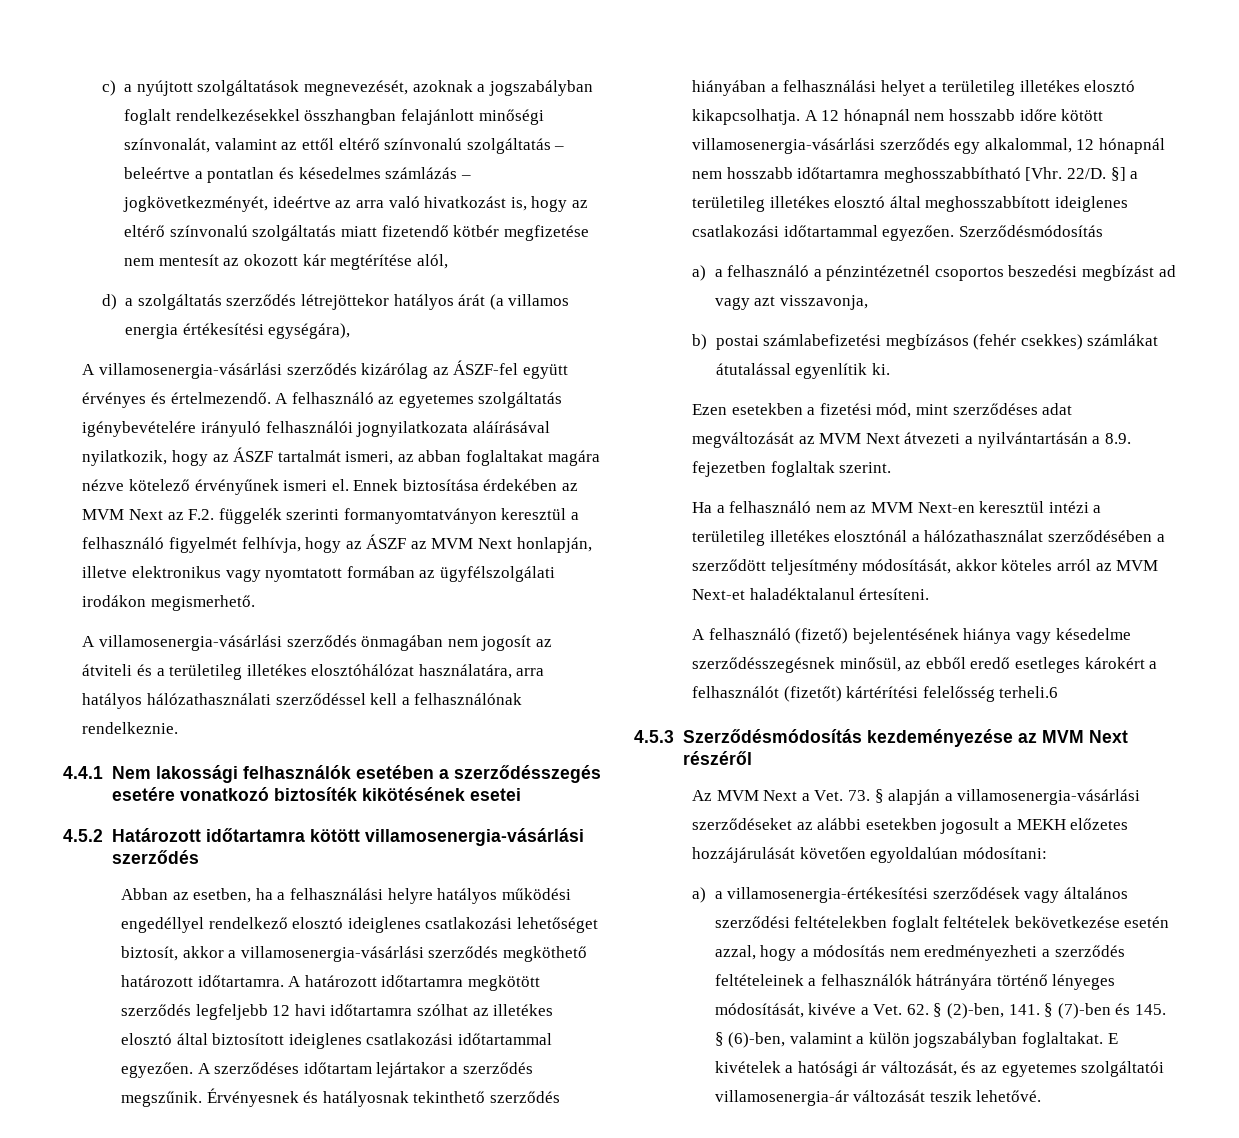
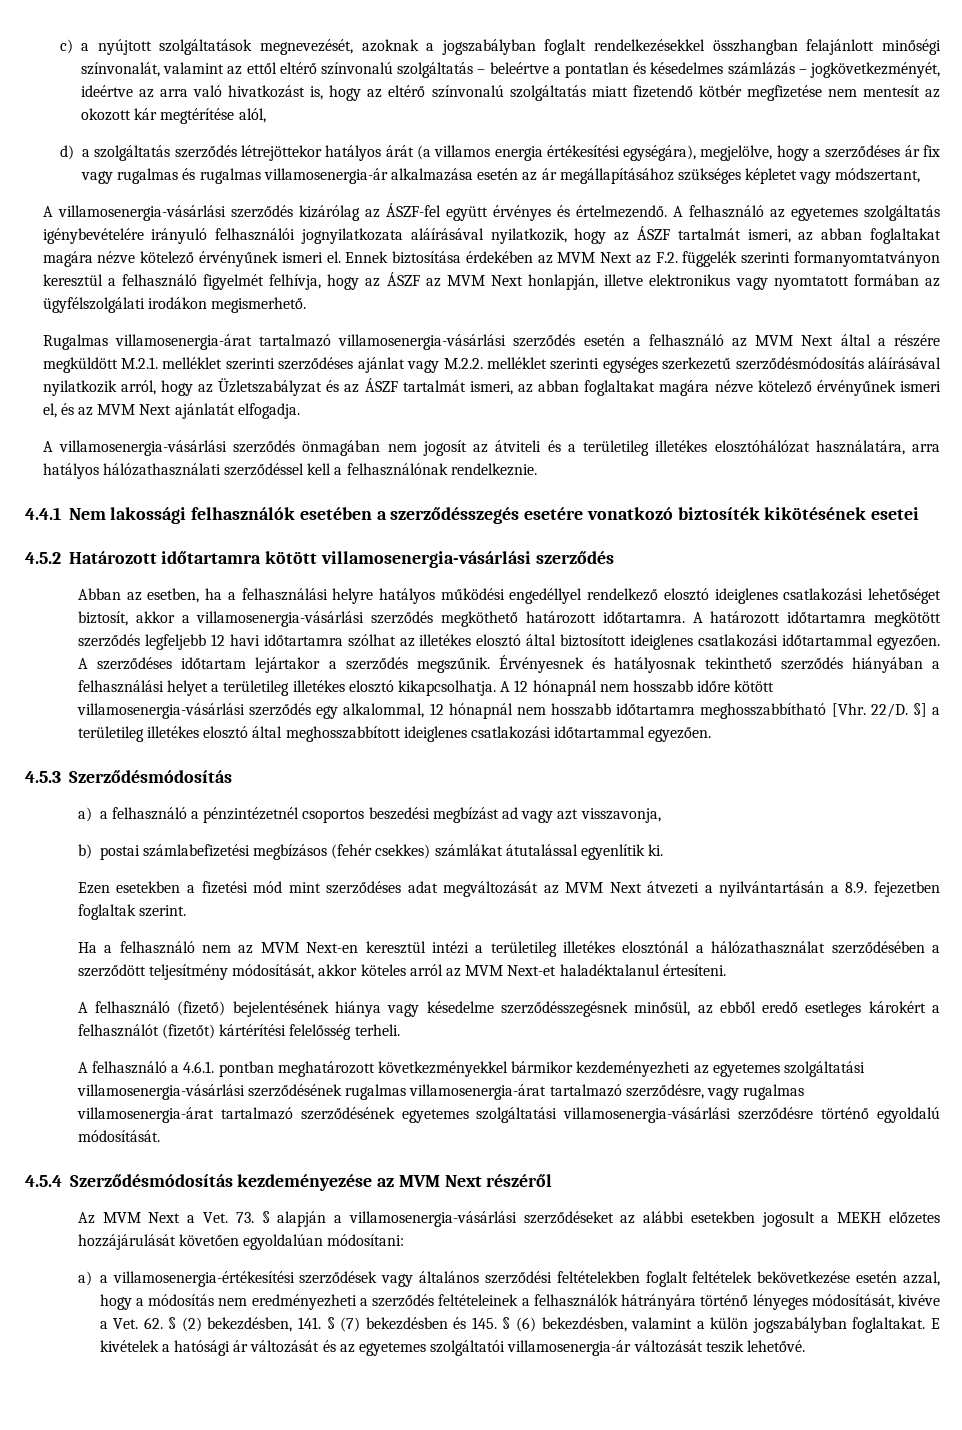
(351, 331) none -> [700,145,941,161] [81,168,921,184] megjelölve, hogy a szerződéses ár fix vagy rugalmas és rugalmas villamosenergia-ár alkalmazása esetén az ár megállapításához szükséges képletet vagy módszertant,
(255, 603) none -> [42,334,941,350] [42,357,941,373] [42,378,941,396] [42,403,300,419] // Rugalmas villamosenergia-árat tartalmazó villamosenergia-vásárlási szerződés esetén a felhasználó az MVM Next által a részére megküldött M.2.1. melléklet szerinti szerződéses ajánlat vagy M.2.2. melléklet szerinti egységes szerkezetű szerződésmódosítás aláírásával nyilatkozik arról, hogy az Üzletszabályzat és az ÁSZF tartalmát ismeri, az abban foglaltakat magára nézve kötelező érvényűnek ismeri el, és az MVM Next ajánlatát elfogadja.
(955, 233) none -> [25,771,61,783] // 4.5.3
[876,403,912,418] mód, -> [253,881,283,893] mód
[999,686,1059,698] [634,730,674,743] terheli.6 // 4.5.3 -> [354,1024,400,1036] [77,1061,865,1077] [76,1084,805,1100] [76,1107,940,1123] [77,1130,160,1142] [25,1175,62,1187] terheli. // A felhasználó a 4.6.1. pontban meghatározott következményekkel bármikor kezdeményezheti az egyetemes szolgáltatási villamosenergia-vásárlási szerződésének rugalmas villamosenergia-árat tartalmazó szerződésre, vagy rugalmas villamosenergia-árat tartalmazó szerződésének egyetemes szolgáltatási villamosenergia-vásárlási szerződésre történő egyoldalú módosítását. // 4.5.4
[947,1003,1111,1019] (2)-ben, 141. § (7)-ben -> [181,1317,448,1332] (2) bekezdésben, 141. § (7) bekezdésben
[728,1032,786,1048] (6)-ben, -> [516,1317,627,1332] (6) bekezdésben,
[880,1061,957,1076] változását, -> [250,1340,320,1353] változását

